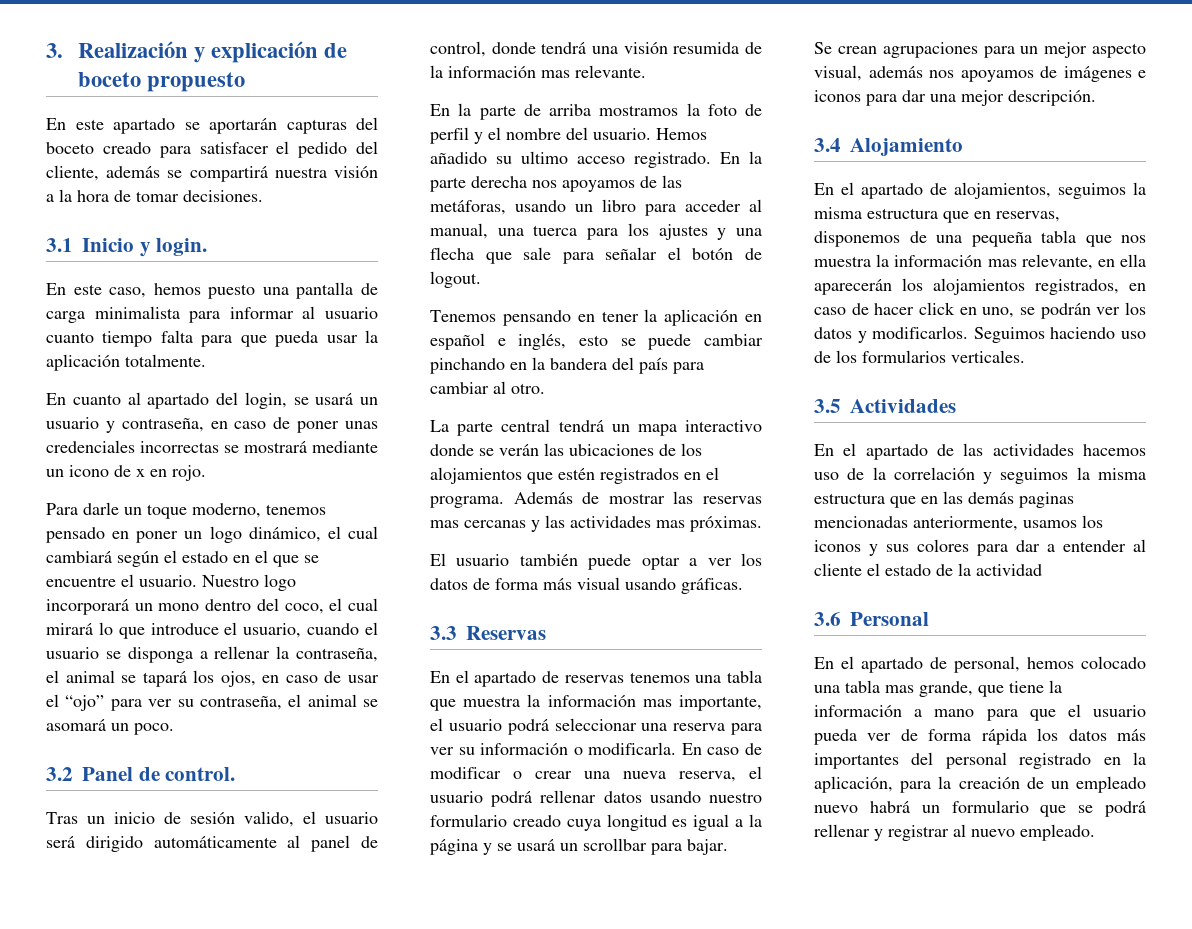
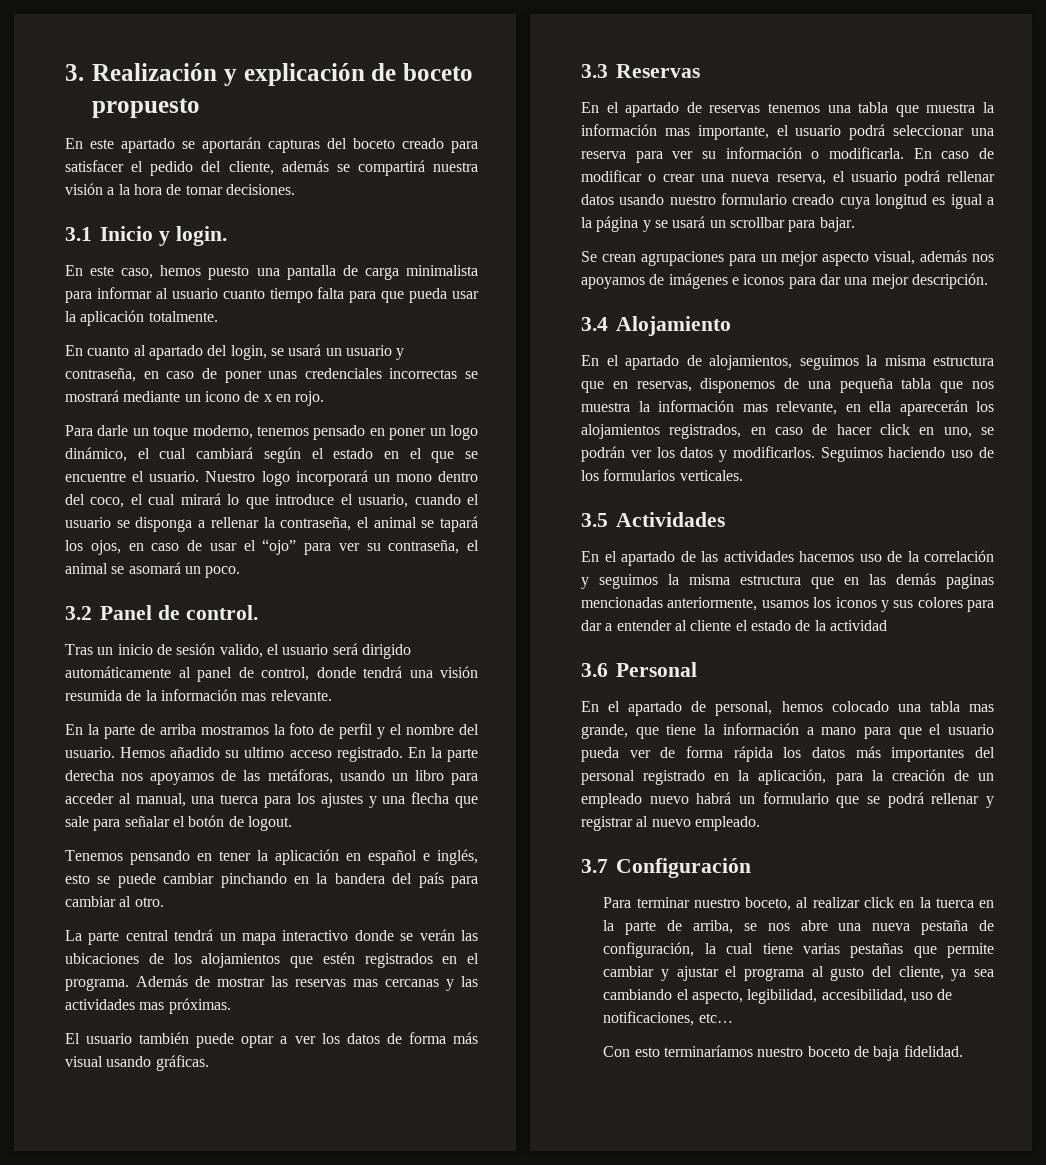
(1095, 832) none -> [581,858,751,878] [603,897,994,911] [603,920,994,935] [603,942,994,958] [603,966,994,981] [603,989,953,1004] [603,1011,733,1026] [603,1045,963,1061] // 3.7 Configuración // Para terminar nuestro boceto, al realizar click en la tuerca en la parte de arriba, se nos abre una nueva pestaña de configuración, la cual tiene varias pestañas que permite cambiar y ajustar el programa al gusto del cliente, ya sea cambiando el aspecto, legibilidad, accesibilidad, uso de notificaciones, etc… // Con esto terminaríamos nuestro boceto de baja fidelidad.

